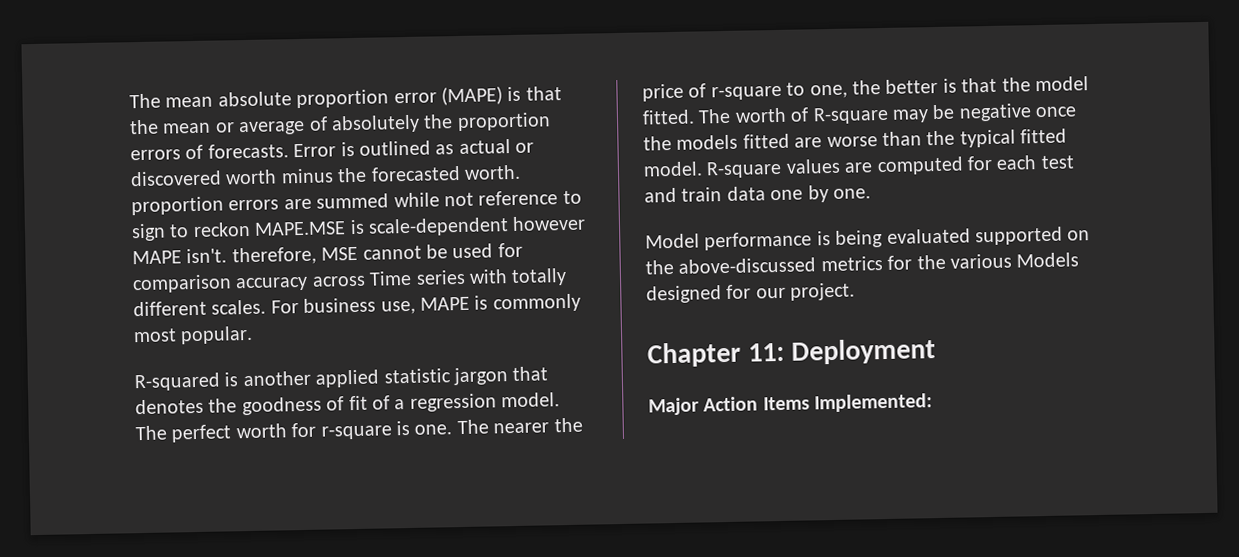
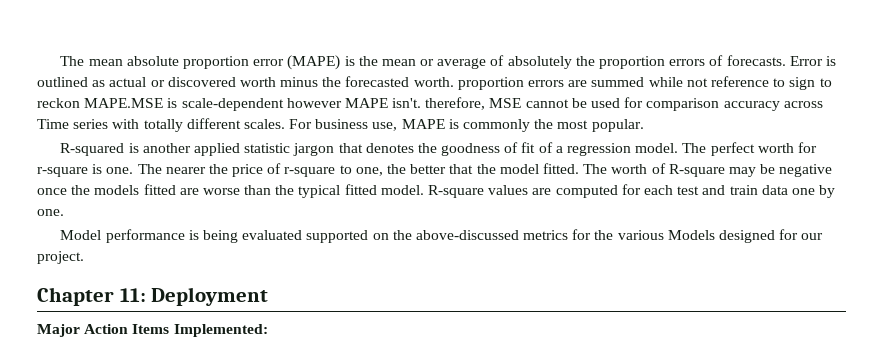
[525,86,562,101] that -> (355, 61) none
(581, 303) none -> [534,119,554,129] the
[942,78,957,93] is -> (447, 169) none

